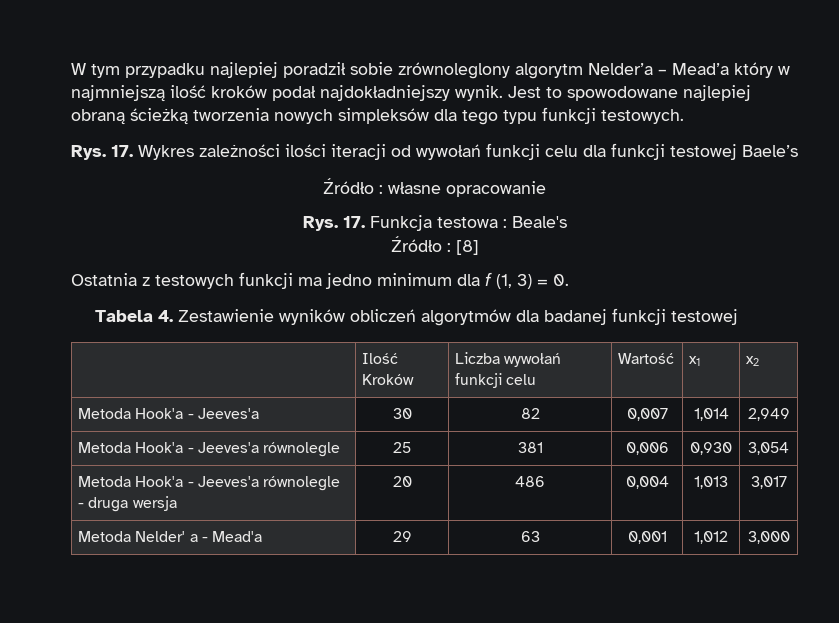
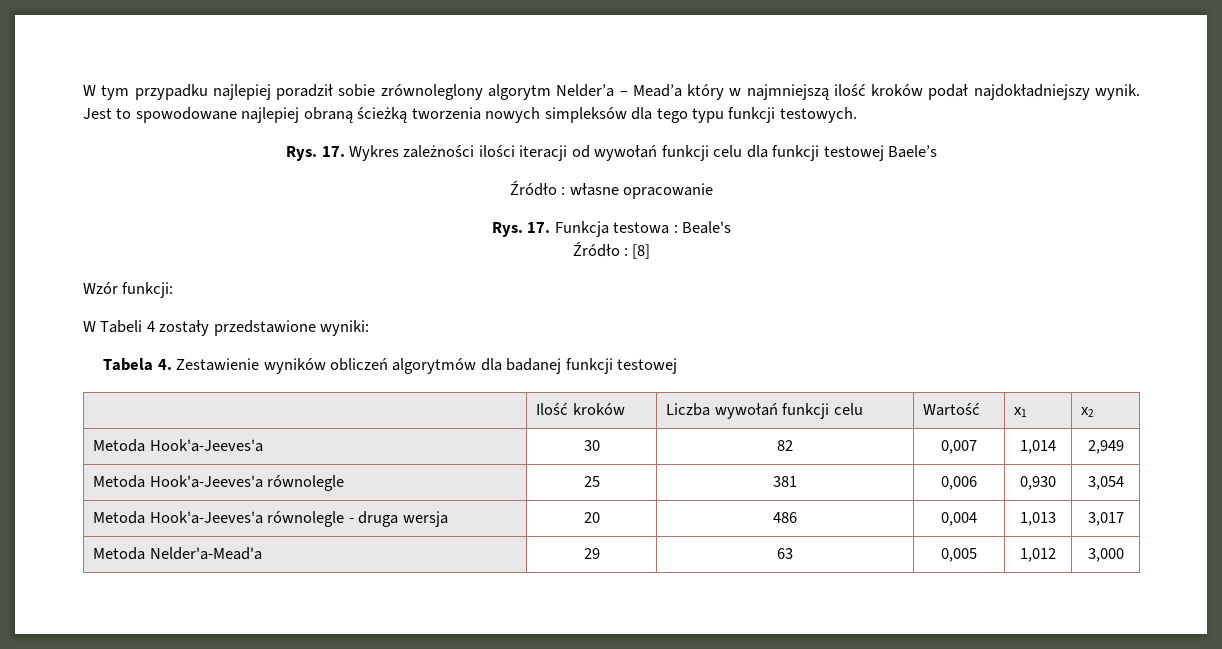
[71,272,569,289] Ostatnia z testowych funkcji ma jedno minimum dla f (1, 3) = 0. -> [83,282,174,298] [83,320,370,336] Wzór funkcji: // W Tabeli 4 zostały przedstawione wyniki:
[362,374,415,385] Kroków -> [572,403,625,415] kroków
[135,408,260,419] Hook'a - Jeeves'a -> [149,439,263,452] Hook'a-Jeeves'a
[135,442,260,453] Hook'a - Jeeves'a -> [149,475,263,488] Hook'a-Jeeves'a
[135,476,260,487] Hook'a - Jeeves'a -> [149,511,263,524] Hook'a-Jeeves'a
[135,531,263,542] Nelder' a - Mead'a -> [149,547,262,560] Nelder'a-Mead'a
[627,531,667,544] 0,001 -> [941,548,977,562] 0,005

